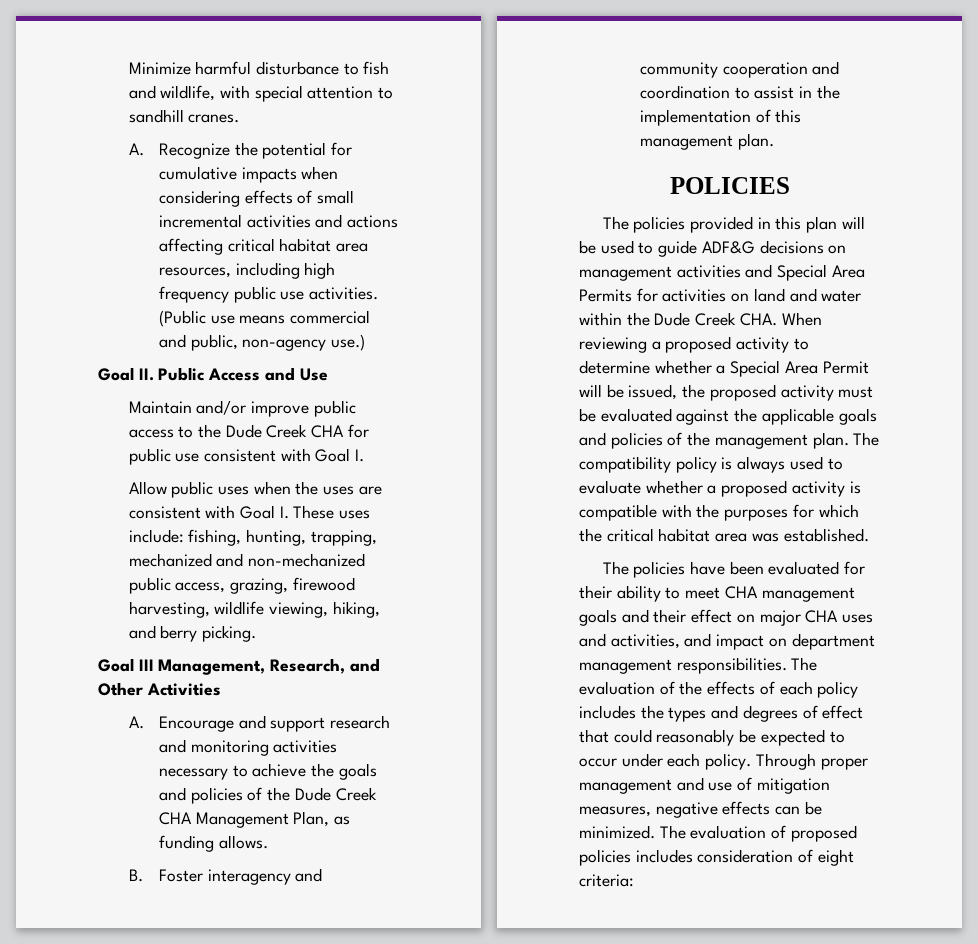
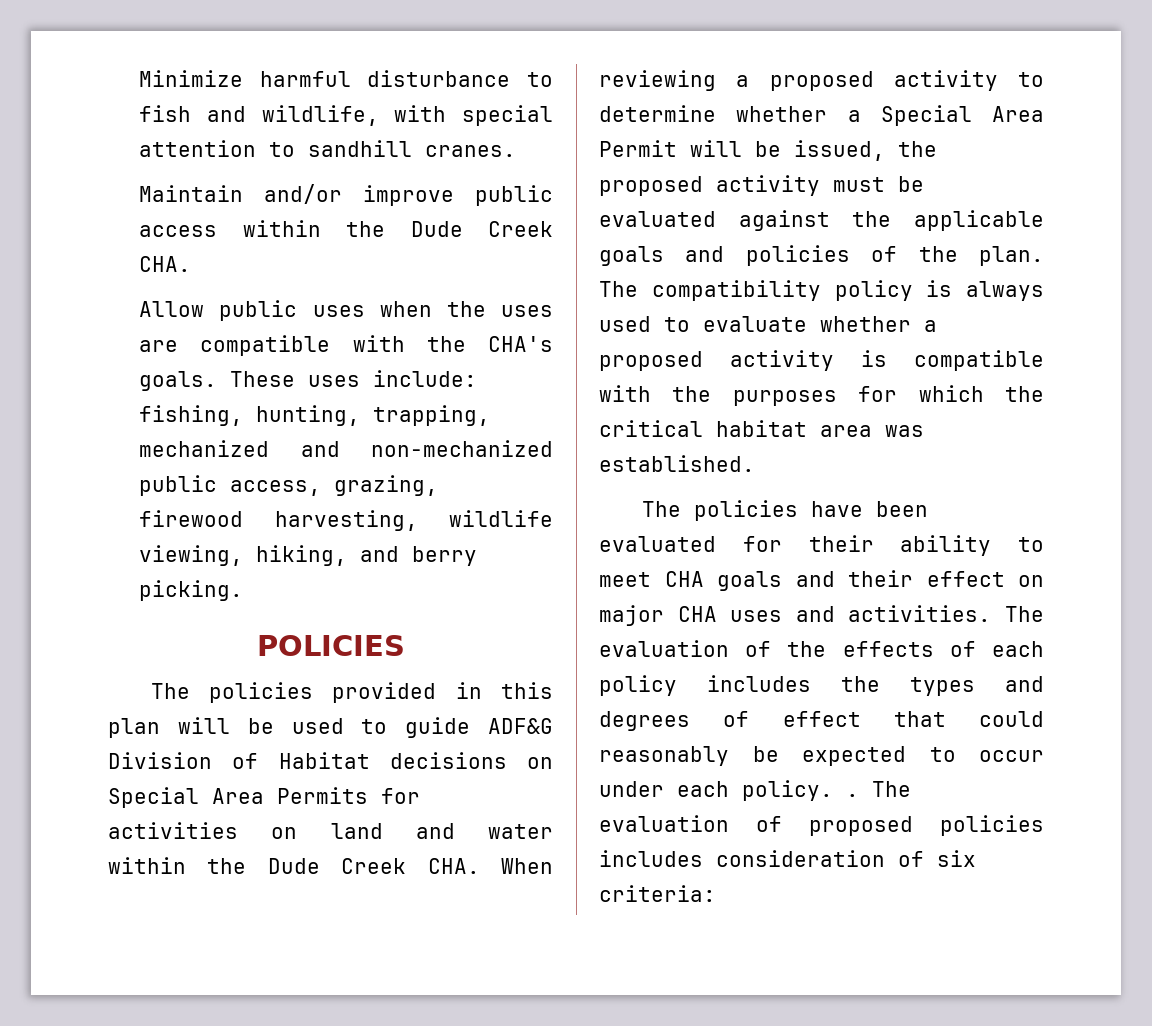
[128,142,353,159] [158,166,339,183] [158,190,355,207] [158,214,399,228] [158,238,369,255] [158,262,336,279] [158,286,379,303] [158,310,371,327] [158,334,366,351] [98,367,328,381] // A. Recognize the potential for cumulative impacts when considering effects of small incremental activities and actions affecting critical habitat area resources, including high frequency public use activities. (Public use means commercial and public, non-agency use.) // Goal II. Public Access and Use -> (517, 151) none
[178,424,369,438] [128,448,365,465] to the Dude Creek CHA for public use consistent with Goal I. -> [242,220,553,237] [139,256,192,272] within the Dude Creek CHA.
[128,505,289,519] consistent with Goal I. -> [200,335,553,356] [139,371,218,391] compatible with the CHA's goals.
[98,658,380,675] [98,682,221,696] [128,715,391,732] [158,739,338,756] [158,763,377,780] [158,787,377,804] [158,811,351,828] [158,835,268,852] [128,868,323,885] [639,61,840,78] [639,85,840,99] [639,109,802,126] [639,133,774,150] // Goal III Management, Research, and Other Activities // A. Encourage and support research and monitoring activities necessary to achieve the goals and policies of the Dude Creek CHA Management Plan, as funding allows. // B. Foster interagency and community cooperation and coordination to assist in the implementation of this management plan. -> (244, 590) none
[759,240,847,254] [579,264,773,281] decisions on management activities and -> [108,752,553,769] Division of Habitat decisions on
[714,434,808,449] management -> (958, 254) none
[761,587,855,602] management -> (704, 579) none
[610,633,875,650] [579,657,787,674] activities, and impact on department management responsibilities. -> [848,605,992,622] activities.
[755,753,868,770] [579,777,830,794] [579,801,822,818] [579,825,655,839] Through proper management and use of mitigation measures, negative effects can be minimized. -> [846,794,859,797] .
[817,849,854,866] eight -> [937,850,976,867] six

